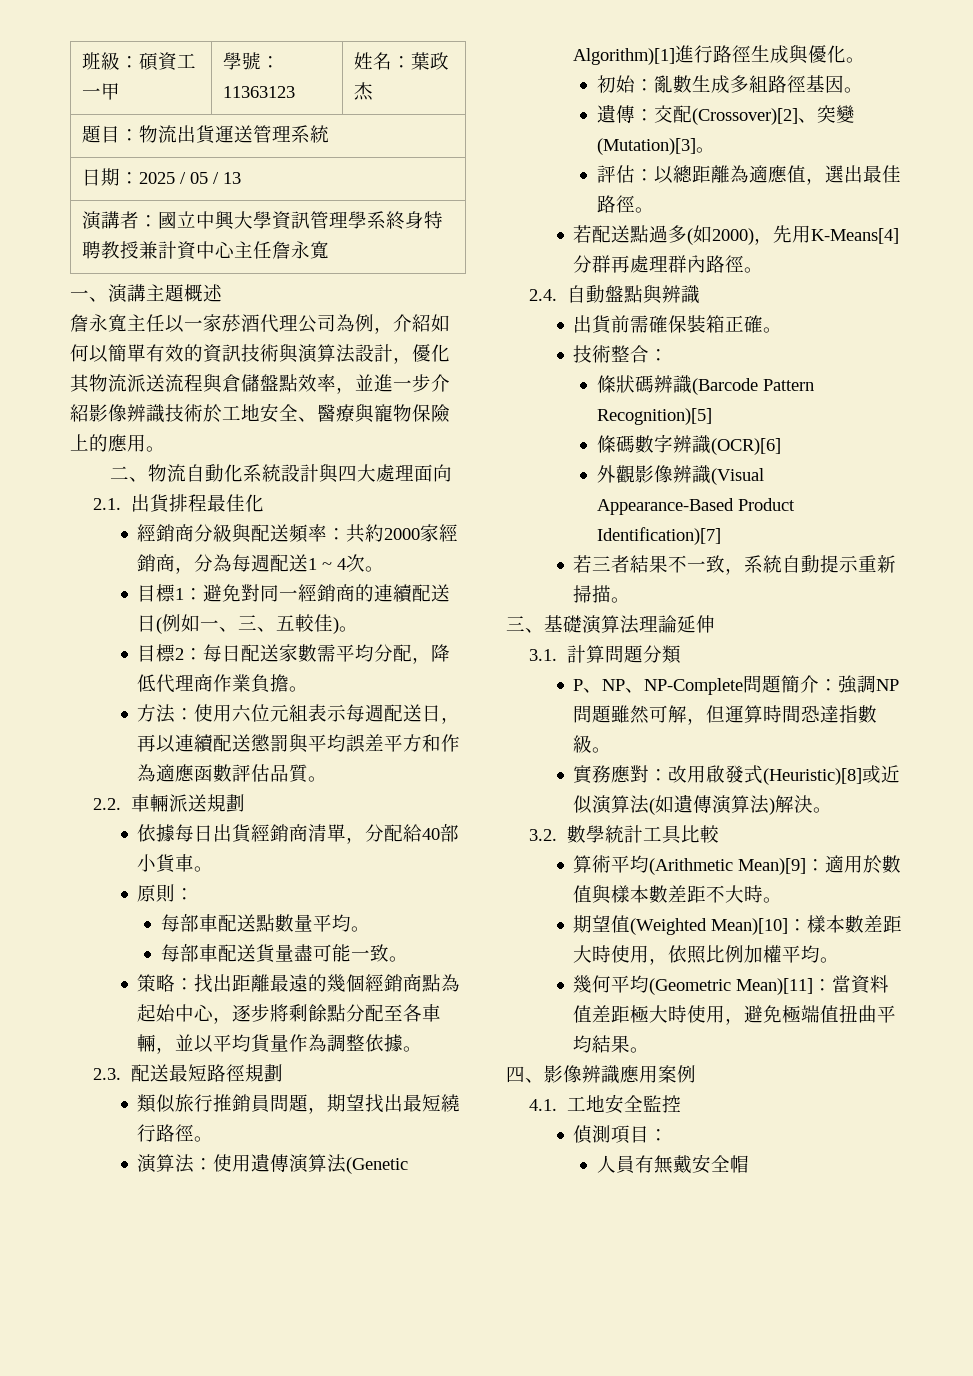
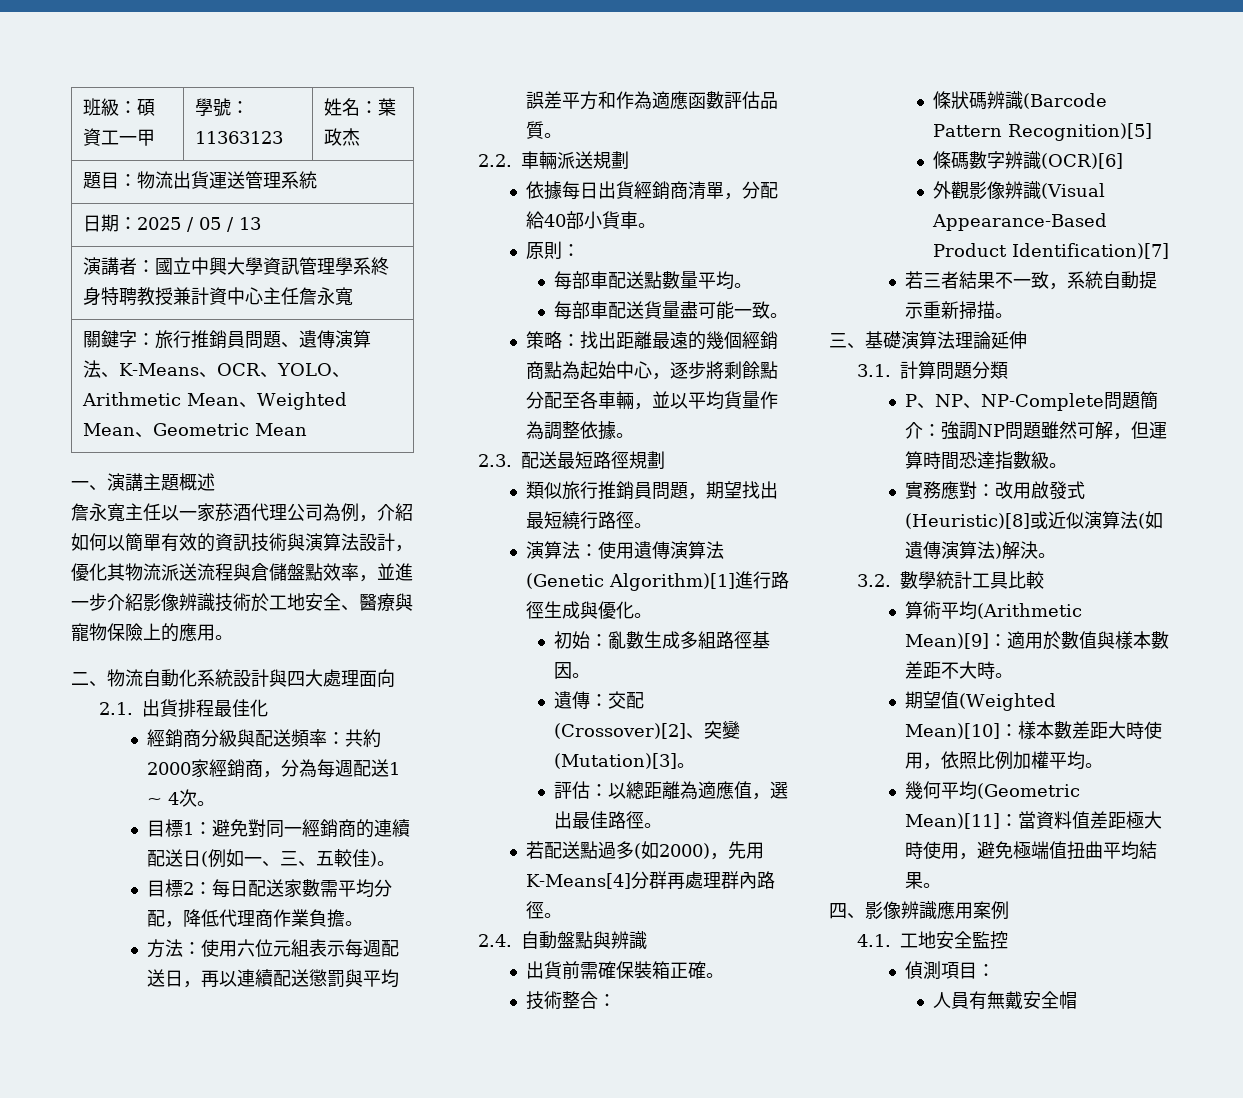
(330, 250) none -> [82,330,371,349] [82,360,350,378] [81,392,347,410] [82,423,307,438] // 關鍵字：旅行推銷員問題、遺傳演算法、K-Means、OCR、YOLO、Arithmetic Mean、Weighted Mean、Geometric Mean

